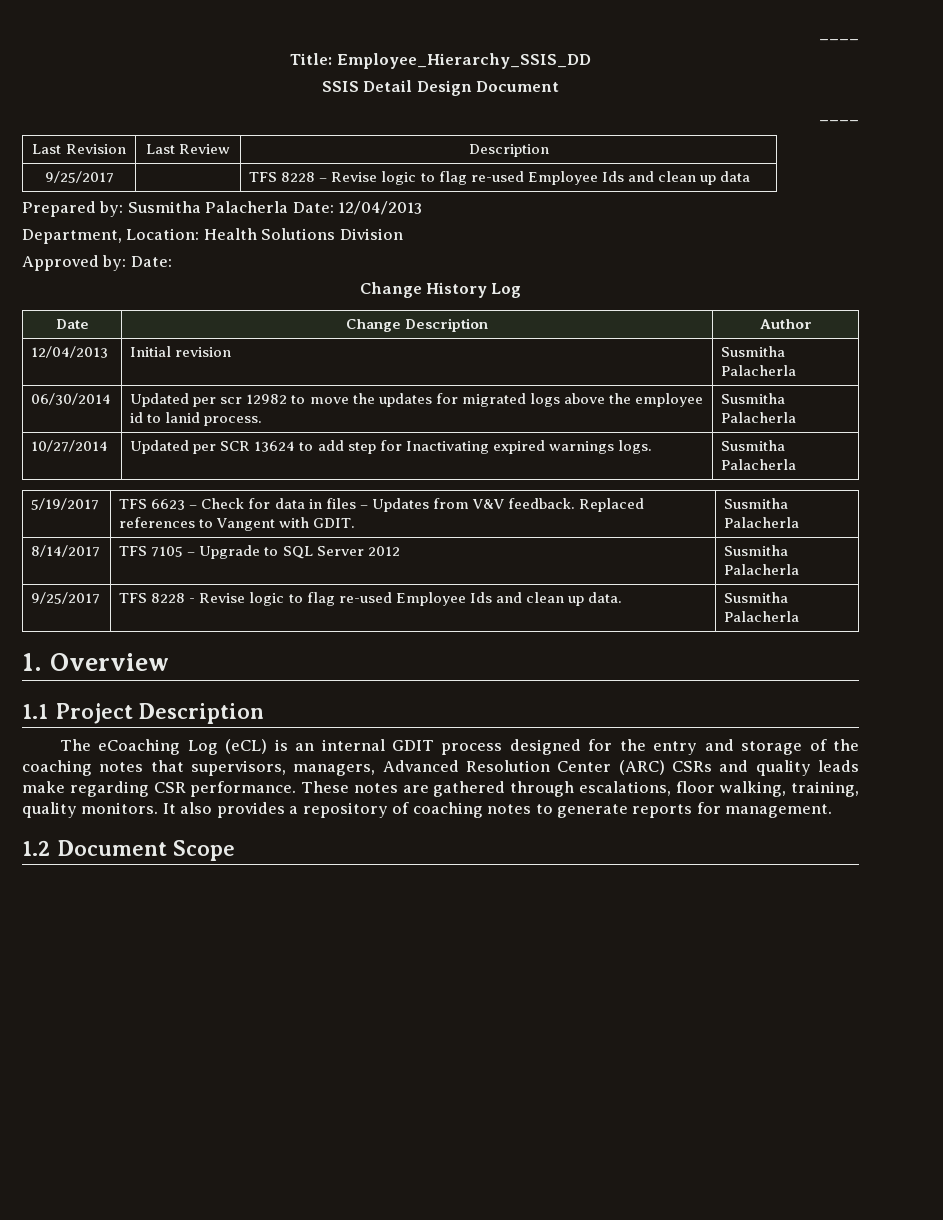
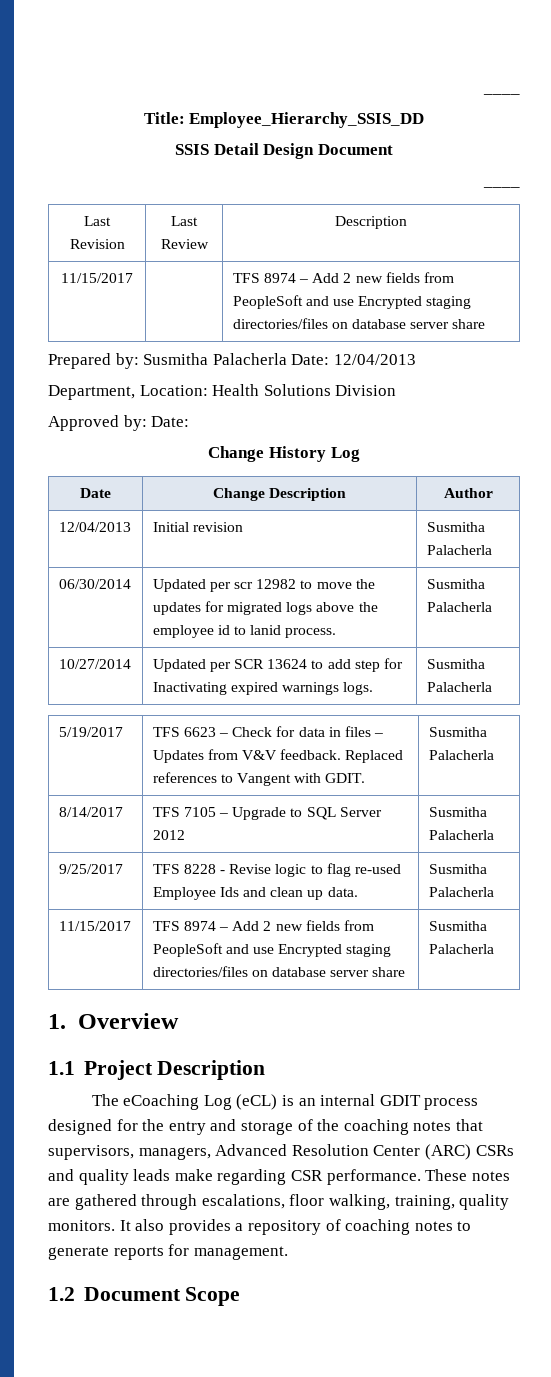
[44,171,114,183] [249,171,750,185] 9/25/2017 | | TFS 8228 – Revise logic to flag re-used Employee Ids and clean up data -> [61,273,133,283] [232,272,455,283] [232,295,472,309] [232,318,486,329] 11/15/2017 | | TFS 8974 – Add 2 new fields from PeopleSoft and use Encrypted staging directories/files on database server share
(800, 616) none -> [58,921,131,931] [152,920,375,931] [152,943,392,957] [152,966,406,977] [428,921,487,931] [428,944,494,954] // 11/15/2017 | TFS 8974 – Add 2 new fields from PeopleSoft and use Encrypted staging directories/files on database server share | Susmitha Palacherla

